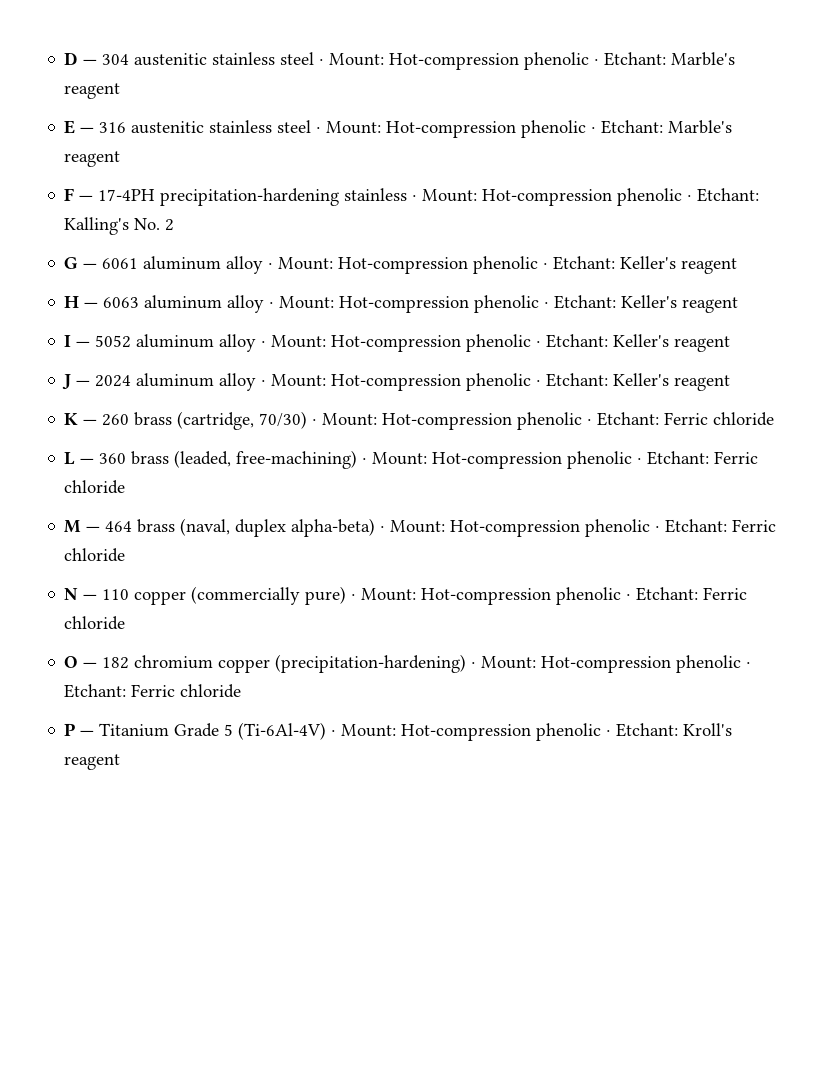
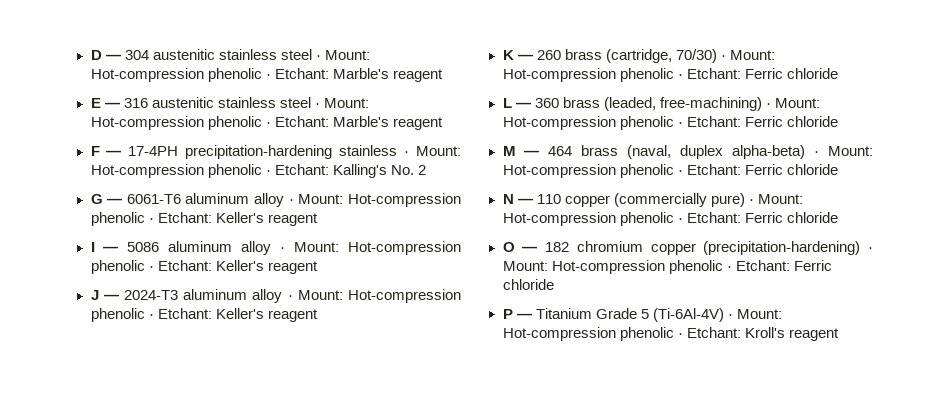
[102,256,738,274] [64,296,140,308] 6061 aluminum alloy · Mount: Hot-compression phenolic · Etchant: Keller's reagent // H — 6063 -> [126,194,181,204] 6061-T6
[95,335,132,348] 5052 -> [127,242,160,252] 5086
[95,375,132,387] 2024 -> [123,290,178,300] 2024-T3

